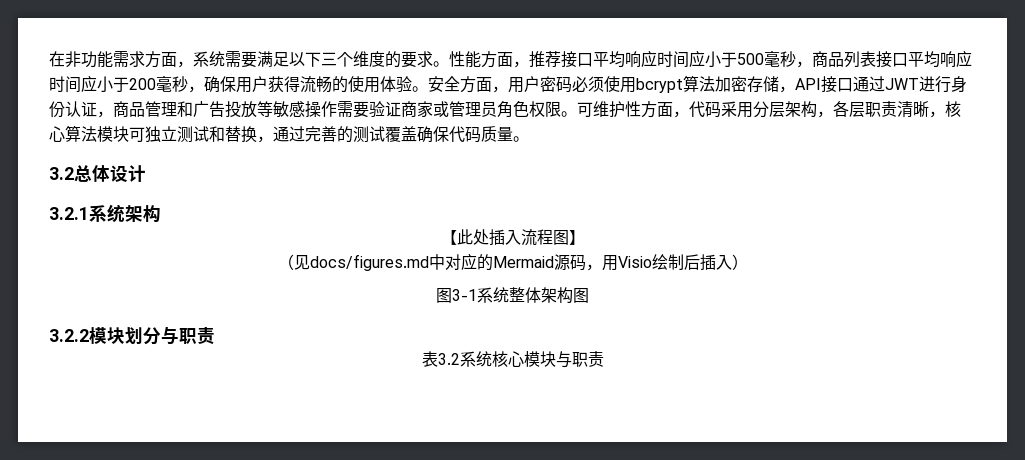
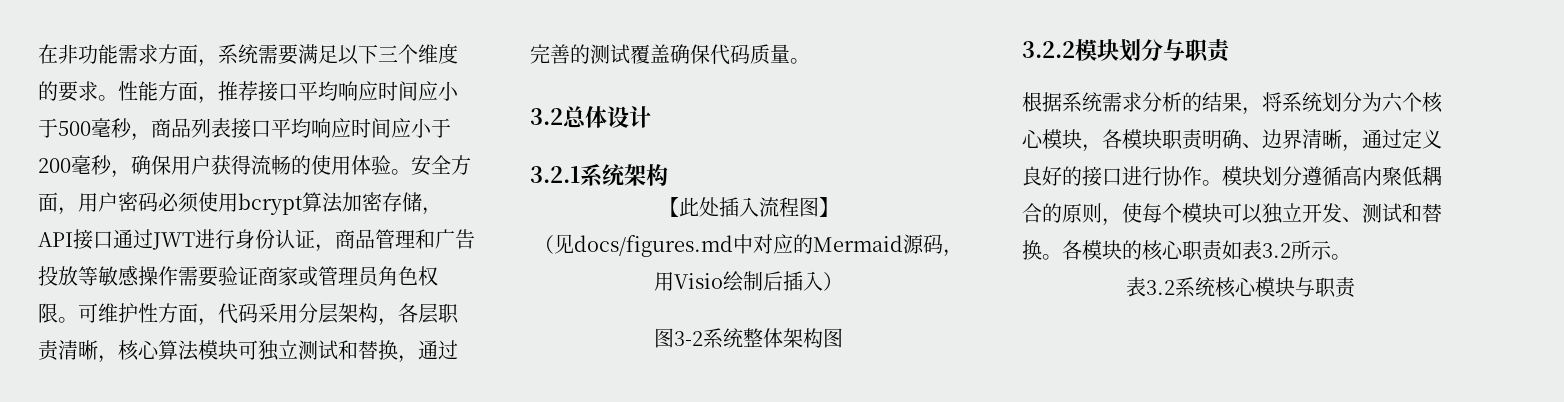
[452,289,477,301] 3-1 -> [674,331,703,346] 3-2
(215, 336) none -> [1022,92,1443,115] [1022,129,1442,152] [1022,166,1442,187] [1022,203,1442,226] [1022,240,1351,261] // 根据系统需求分析的结果，将系统划分为六个核心模块，各模块职责明确、边界清晰，通过定义良好的接口进行协作。模块划分遵循高内聚低耦合的原则，使每个模块可以独立开发、测试和替换。各模块的核心职责如表3.2所示。

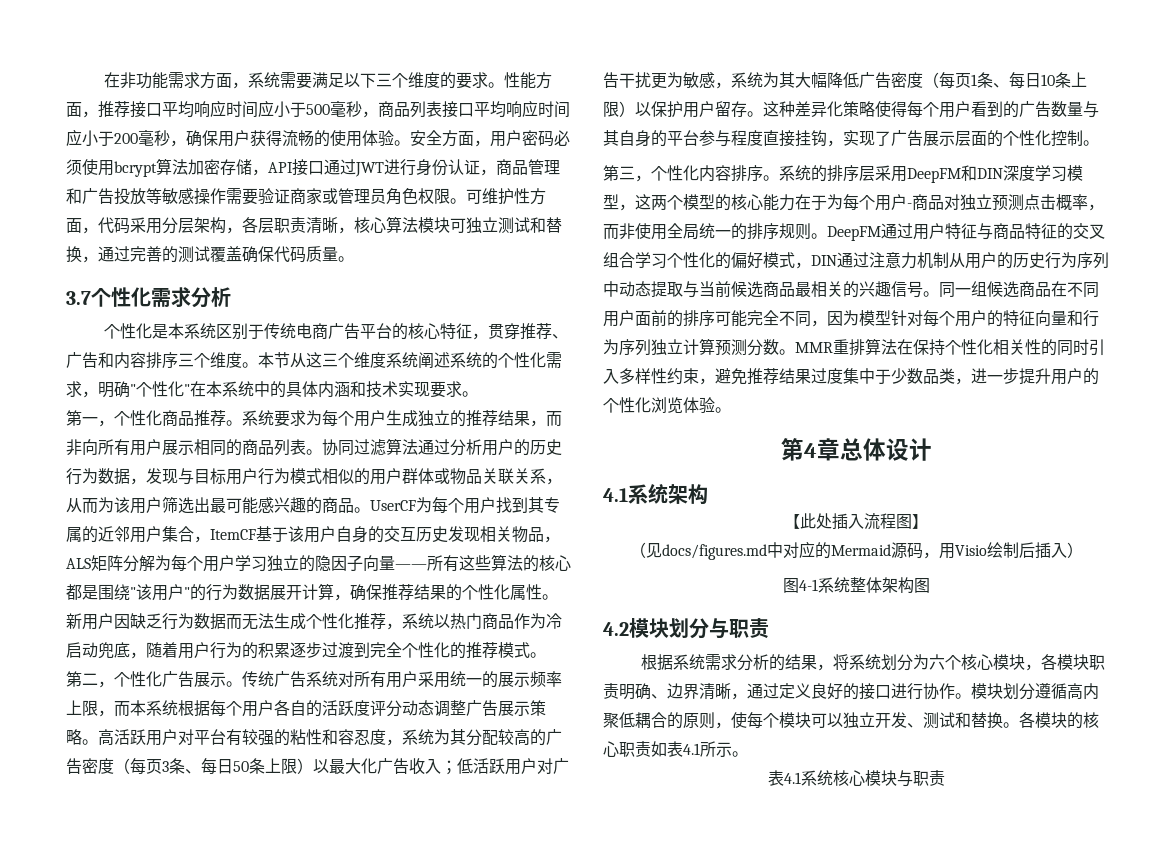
[530,108,563,125] 3.2 -> [66,287,231,308] [104,323,569,340] [66,352,562,369] [66,381,478,398] [66,410,562,427] [66,438,562,456] [66,468,562,485] [66,496,560,514] [66,526,560,543] [66,554,571,572] [66,583,558,601] [66,613,562,630] [66,642,546,659] [66,671,562,688] [66,700,546,717] [66,729,562,746] [66,758,569,775] [603,72,1087,89] [603,101,1099,118] [603,130,1099,147] [603,165,1083,183] [603,194,1104,211] [603,223,1105,241] [603,252,1109,269] [603,281,1099,298] [603,310,1099,327] [603,338,1105,356] [603,368,1099,385] [603,397,731,413] [780,438,840,461] 3.7个性化需求分析 // 个性化是本系统区别于传统电商广告平台的核心特征，贯穿推荐、广告和内容排序三个维度。本节从这三个维度系统阐述系统的个性化需求，明确"个性化"在本系统中的具体内涵和技术实现要求。 // 第一，个性化商品推荐。系统要求为每个用户生成独立的推荐结果，而非向所有用户展示相同的商品列表。协同过滤算法通过分析用户的历史行为数据，发现与目标用户行为模式相似的用户群体或物品关联关系，从而为该用户筛选出最可能感兴趣的商品。UserCF为每个用户找到其专属的近邻用户集合，ItemCF基于该用户自身的交互历史发现相关物品，ALS矩阵分解为每个用户学习独立的隐因子向量——所有这些算法的核心都是围绕"该用户"的行为数据展开计算，确保推荐结果的个性化属性。新用户因缺乏行为数据而无法生成个性化推荐，系统以热门商品作为冷启动兜底，随着用户行为的积累逐步过渡到完全个性化的推荐模式。 // 第二，个性化广告展示。传统广告系统对所有用户采用统一的展示频率上限，而本系统根据每个用户各自的活跃度评分动态调整广告展示策略。高活跃用户对平台有较强的粘性和容忍度，系统为其分配较高的广告密度（每页3条、每日50条上限）以最大化广告收入；低活跃用户对广告干扰更为敏感，系统为其大幅降低广告密度（每页1条、每日10条上限）以保护用户留存。这种差异化策略使得每个用户看到的广告数量与其自身的平台参与程度直接挂钩，实现了广告展示层面的个性化控制。 // 第三，个性化内容排序。系统的排序层采用DeepFM和DIN深度学习模型，这两个模型的核心能力在于为每个用户-商品对独立预测点击概率，而非使用全局统一的排序规则。DeepFM通过用户特征与商品特征的交叉组合学习个性化的偏好模式，DIN通过注意力机制从用户的历史行为序列中动态提取与当前候选商品最相关的兴趣信号。同一组候选商品在不同用户面前的排序可能完全不同，因为模型针对每个用户的特征向量和行为序列独立计算预测分数。MMR重排算法在保持个性化相关性的同时引入多样性约束，避免推荐结果过度集中于少数品类，进一步提升用户的个性化浏览体验。 // 第4章
[530,166,580,183] 3.2.1 -> [603,488,628,502] 4.1
[674,331,703,346] 3-2 -> [798,579,818,591] 4-1
[1022,41,1075,58] 3.2.2 -> [603,622,629,636] 4.2
[1262,243,1291,258] 3.2 -> [683,743,700,755] 4.1
[1146,280,1175,295] 3.2 -> [783,772,801,784] 4.1

